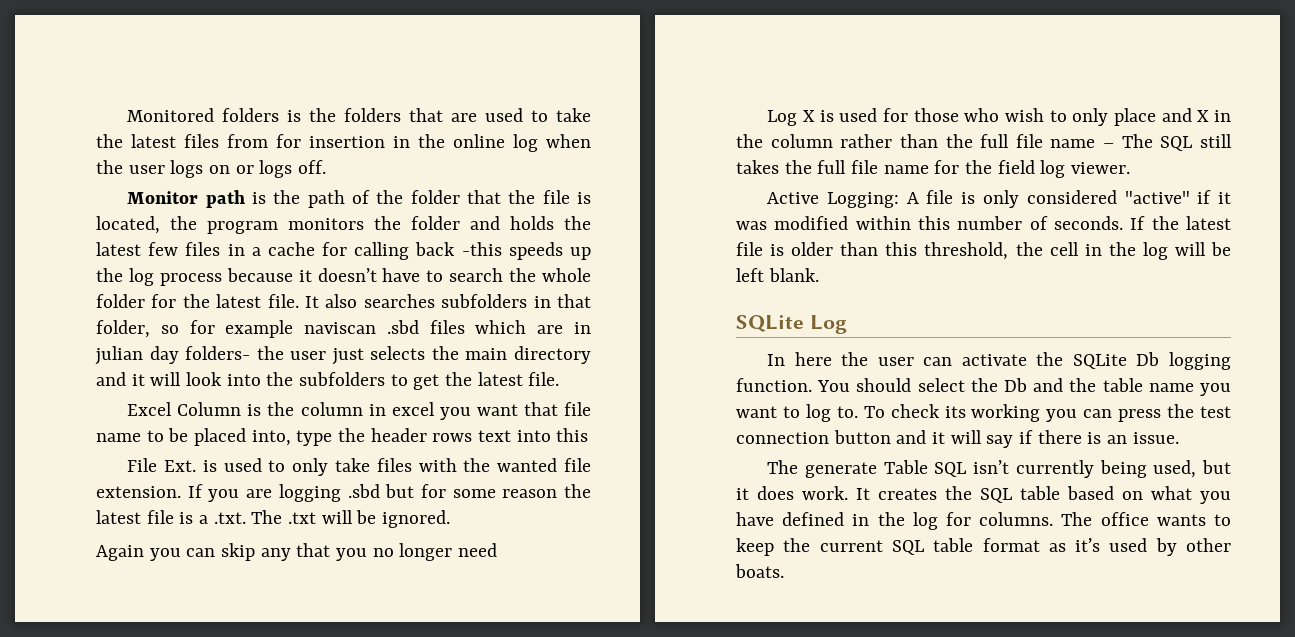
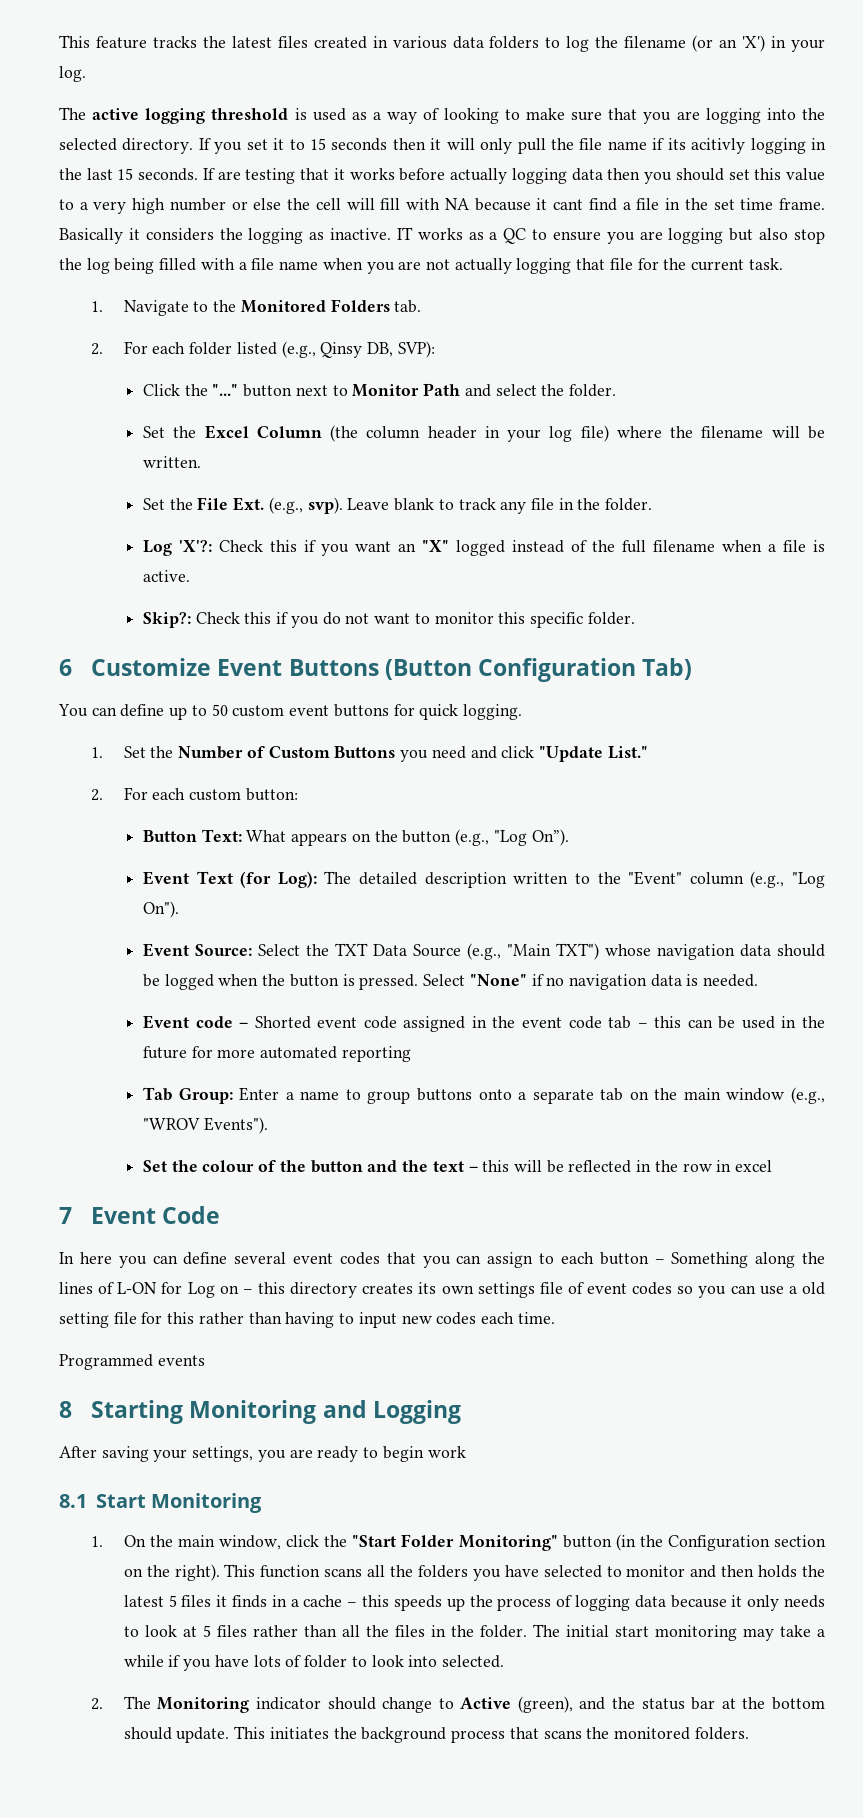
[127,108,591,122] [96,134,591,152] [96,160,327,178] [127,190,592,208] [96,216,591,234] [96,242,591,260] [96,268,591,286] [96,294,591,308] [96,320,591,338] [95,346,591,365] [96,372,560,390] [127,402,591,420] [96,428,589,446] [127,458,591,476] [96,484,591,502] [96,510,451,528] [96,543,498,561] [767,108,1231,126] [736,134,1232,151] [736,160,1131,178] [767,190,1231,208] [736,216,1231,230] [736,242,1231,260] [736,268,819,282] [736,315,847,334] [767,352,1231,370] [736,378,1231,396] [736,404,1231,422] [736,430,1179,448] [767,460,1231,478] [736,486,1231,504] [736,512,1231,530] [736,538,1231,556] [735,564,784,578] Monitored folders is the folders that are used to take the latest files from for insertion in the online log when the user logs on or logs off. // Monitor path is the path of the folder that the file is located, the program monitors the folder and holds the latest few files in a cache for calling back -this speeds up the log process because it doesn’t have to search the whole folder for the latest file. It also searches subfolders in that folder, so for example naviscan .sbd files which are in julian day folders- the user just selects the main directory and it will look into the subfolders to get the latest file. // Excel Column is the column in excel you want that file name to be placed into, type the header rows text into this // File Ext. is used to only take files with the wanted file extension. If you are logging .sbd but for some reason the latest file is a .txt. The .txt will be ignored. // Again you can skip any that you no longer need // Log X is used for those who wish to only place and X in the column rather than the full file name – The SQL still takes the full file name for the field log viewer. // Active Logging: A file is only considered "active" if it was modified within this number of seconds. If the latest file is older than this threshold, the cell in the log will be left blank. // SQLite Log // In here the user can activate the SQLite Db logging function. You should select the Db and the table name you want to log to. To check its working you can press the test connection button and it will say if there is an issue. // The generate Table SQL isn’t currently being used, but it does work. It creates the SQL table based on what you have defined in the log for columns. The office wants to keep the current SQL table format as it’s used by other boats. -> [59,35,825,52] [59,66,86,82] [59,107,825,124] [59,138,827,154] [59,168,825,184] [59,198,826,214] [59,227,826,244] [59,258,783,274] [91,299,422,316] [91,341,435,358] [143,383,616,397] [143,425,825,442] [143,456,202,468] [143,497,653,514] [143,540,825,556] [143,570,191,582] [143,612,635,628] [59,658,692,682] [58,704,522,720] [91,746,648,762] [91,787,298,801] [143,829,569,846] [143,871,825,888] [143,901,180,918] [143,943,826,960] [143,974,759,990] [143,1015,825,1032] [143,1046,411,1062] [143,1087,826,1104] [143,1117,268,1134] [143,1160,773,1173] [59,1206,221,1224] [59,1252,826,1268] [59,1282,825,1298] [59,1312,555,1328] [59,1354,205,1370] [59,1400,461,1424] [59,1446,466,1462] [59,1493,263,1513] [91,1534,827,1551] [123,1564,825,1581] [123,1595,826,1611] [123,1624,825,1641] [123,1655,505,1671] [91,1696,826,1713] [123,1726,749,1743] This feature tracks the latest files created in various data folders to log the filename (or an 'X') in your log. // The active logging threshold is used as a way of looking to make sure that you are logging into the selected directory. If you set it to 15 seconds then it will only pull the file name if its acitivly logging in the last 15 seconds. If are testing that it works before actually logging data then you should set this value to a very high number or else the cell will fill with NA because it cant find a file in the set time frame. Basically it considers the logging as inactive. IT works as a QC to ensure you are logging but also stop the log being filled with a file name when you are not actually logging that file for the current task. // 1. Navigate to the Monitored Folders tab. // 2. For each folder listed (e.g., Qinsy DB, SVP): // Click the "..." button next to Monitor Path and select the folder. // Set the Excel Column (the column header in your log file) where the filename will be written. // Set the File Ext. (e.g., svp). Leave blank to track any file in the folder. // Log 'X'?: Check this if you want an "X" logged instead of the full filename when a file is active. // Skip?: Check this if you do not want to monitor this specific folder. // 6 Customize Event Buttons (Button Configuration Tab) // You can define up to 50 custom event buttons for quick logging. // 1. Set the Number of Custom Buttons you need and click "Update List." // 2. For each custom button: // Button Text: What appears on the button (e.g., "Log On”). // Event Text (for Log): The detailed description written to the "Event" column (e.g., "Log On"). // Event Source: Select the TXT Data Source (e.g., "Main TXT") whose navigation data should be logged when the button is pressed. Select "None" if no navigation data is needed. // Event code – Shorted event code assigned in the event code tab – this can be used in the future for more automated reporting // Tab Group: Enter a name to group buttons onto a separate tab on the main window (e.g., "WROV Events"). // Set the colour of the button and the text – this will be reflected in the row in excel // 7 Event Code // In here you can define several event codes that you can assign to each button – Something along the lines of L-ON for Log on – this directory creates its own settings file of event codes so you can use a old setting file for this rather than having to input new codes each time. // Programmed events // 8 Starting Monitoring and Logging // After saving your settings, you are ready to begin work // 8.1 Start Monitoring // 1. On the main window, click the "Start Folder Monitoring" button (in the Configuration section on the right). This function scans all the folders you have selected to monitor and then holds the latest 5 files it finds in a cache – this speeds up the process of logging data because it only needs to look at 5 files rather than all the files in the folder. The initial start monitoring may take a while if you have lots of folder to look into selected. // 2. The Monitoring indicator should change to Active (green), and the status bar at the bottom should update. This initiates the background process that scans the monitored folders.

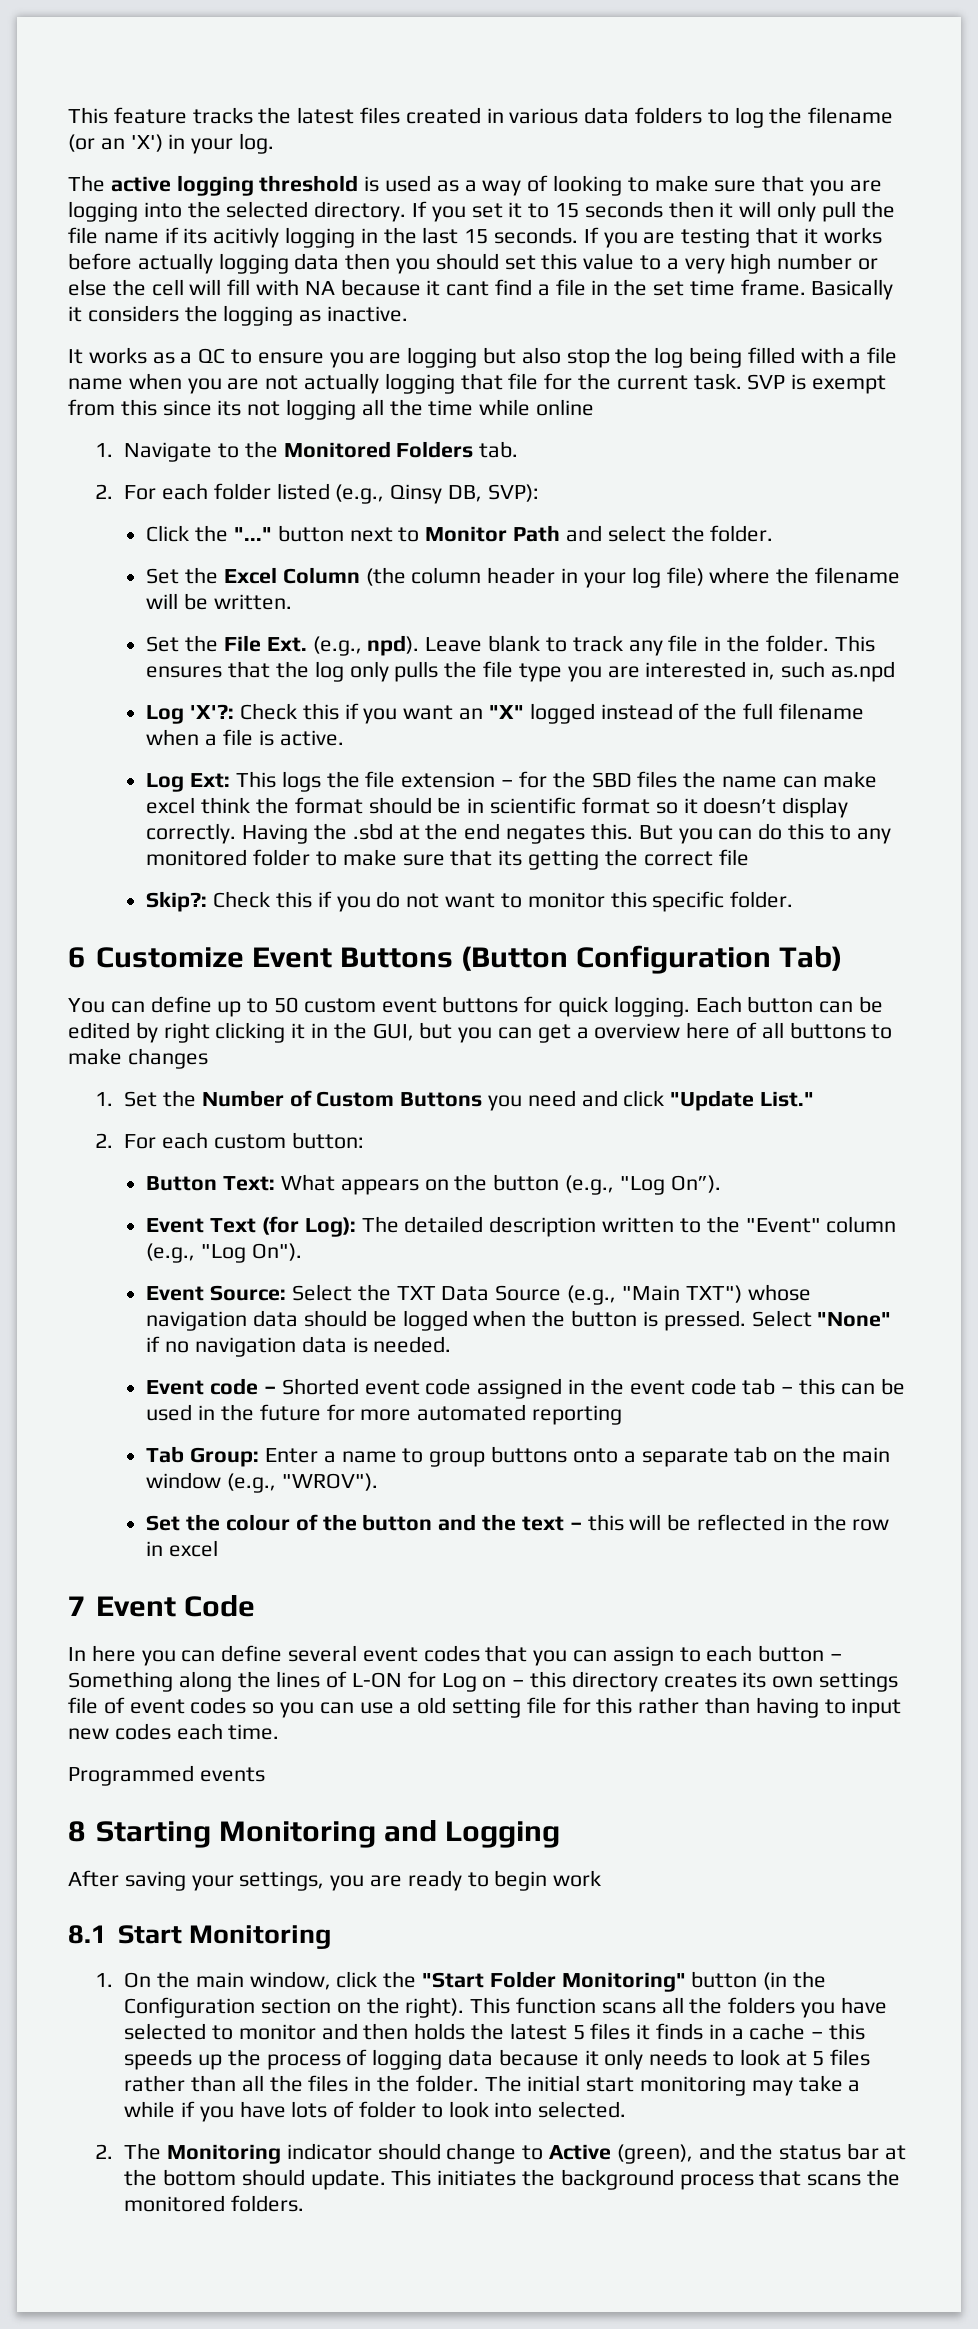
(215, 174) none -> [603,232,638,248] you
[396,227,413,240] IT -> [68,349,83,364] // It
(783, 264) none -> [747,374,887,394] [68,399,595,420] SVP is exempt from this since its not logging all the time while online
[307,497,343,514] svp). -> [367,635,420,656] npd).
(653, 504) none -> [834,635,875,652] [146,661,895,682] This ensures that the log only pulls the file type you are interested in, such as.npd
(191, 576) none -> [146,771,877,792] [146,797,849,818] [146,823,891,844] [146,849,749,870] // Log Ext: This logs the file extension – for the SBD files the name can make excel think the format should be in scientific format so it doesn’t display correctly. Having the .sbd at the end negates this. But you can do this to any monitored folder to make sure that its getting the correct file
(522, 712) none -> [695,996,884,1013] [68,1022,893,1043] [68,1048,208,1069] Each button can be edited by right clicking it in the GUI, but you can get a overview here of all buttons to make changes
[143,1117,268,1134] "WROV Events"). -> [282,1473,379,1491] "WROV").

